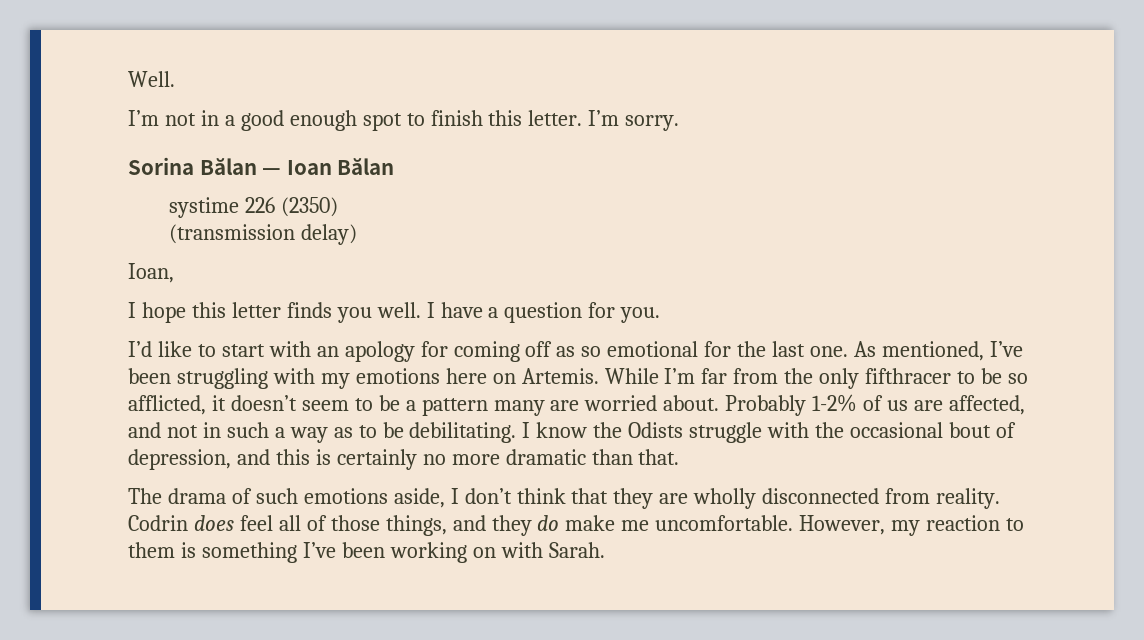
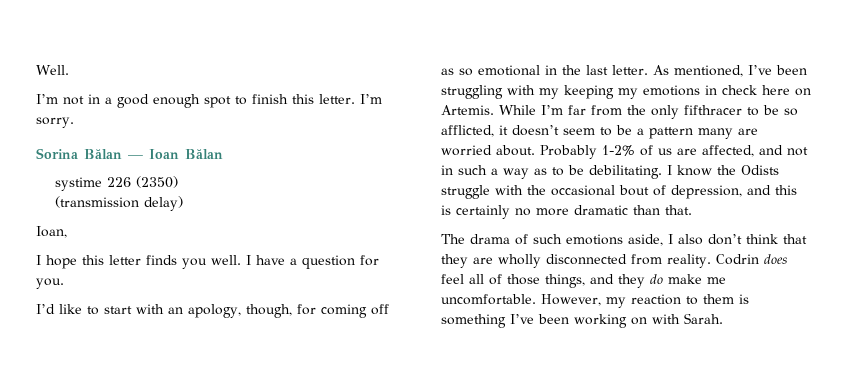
[344,341,415,362] apology -> [188,304,292,318] apology, though,
[704,341,732,357] for -> [545,65,557,75] in
[810,346,849,357] one. -> [612,65,648,75] letter.
[355,368,440,384] emotions -> [564,85,757,99] keeping my emotions in check
(459, 496) none -> [678,234,703,245] also

